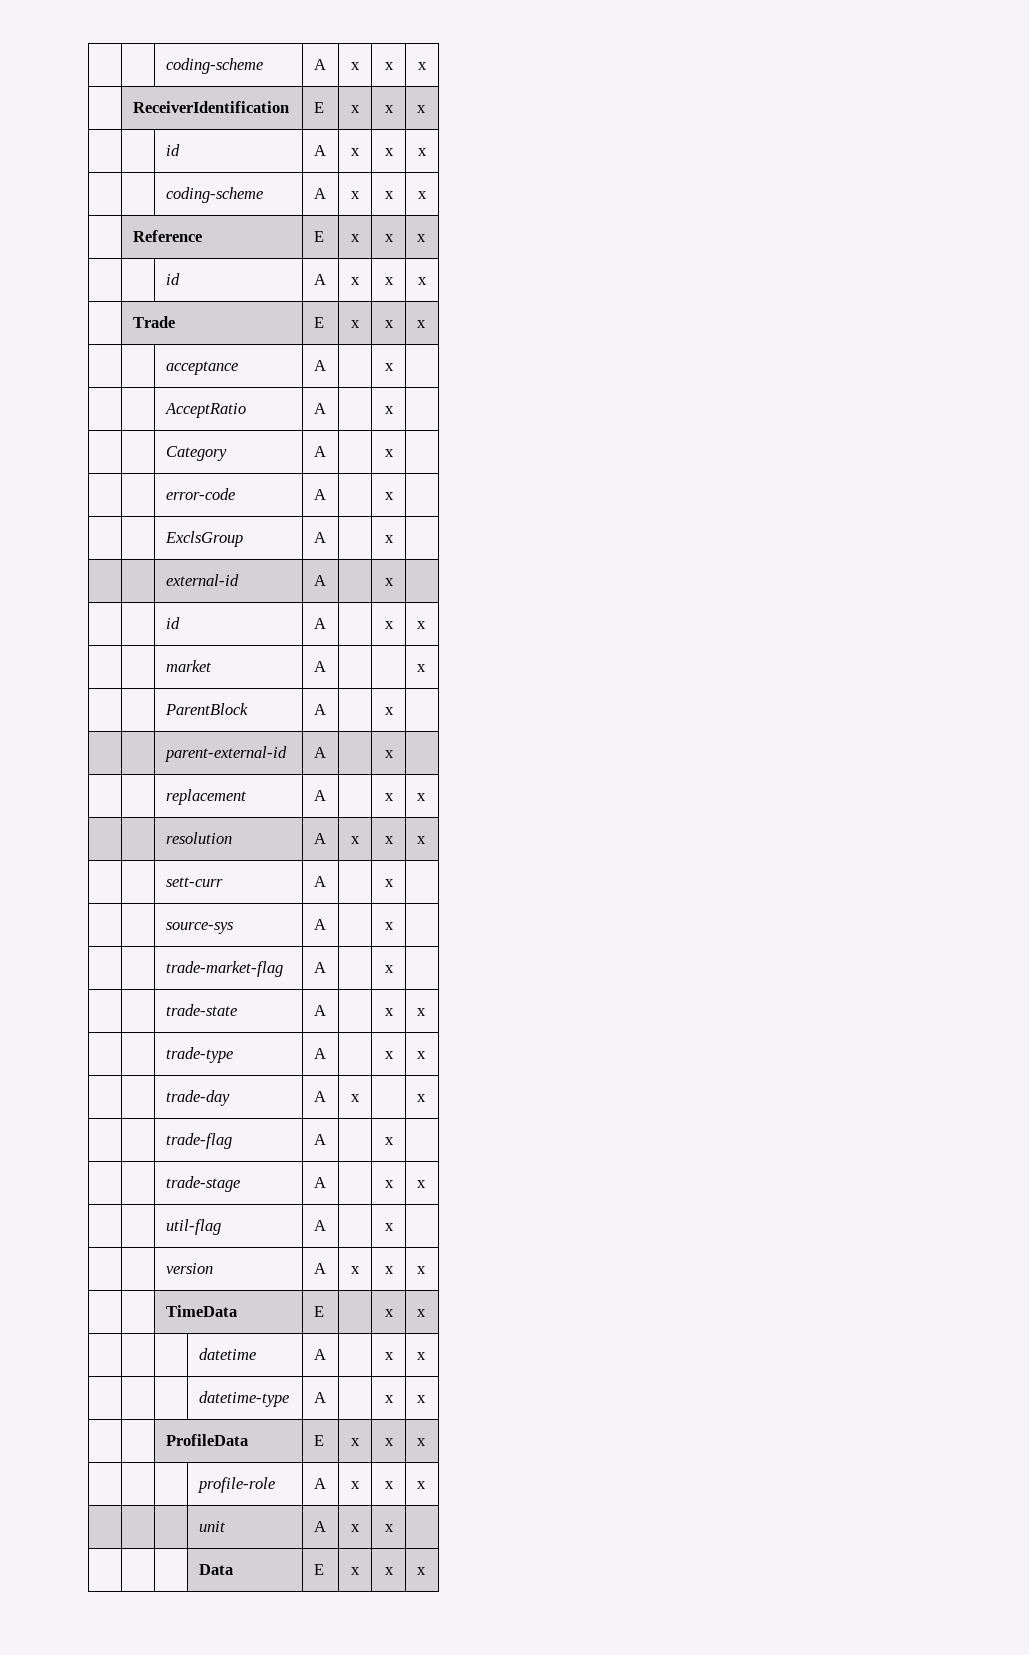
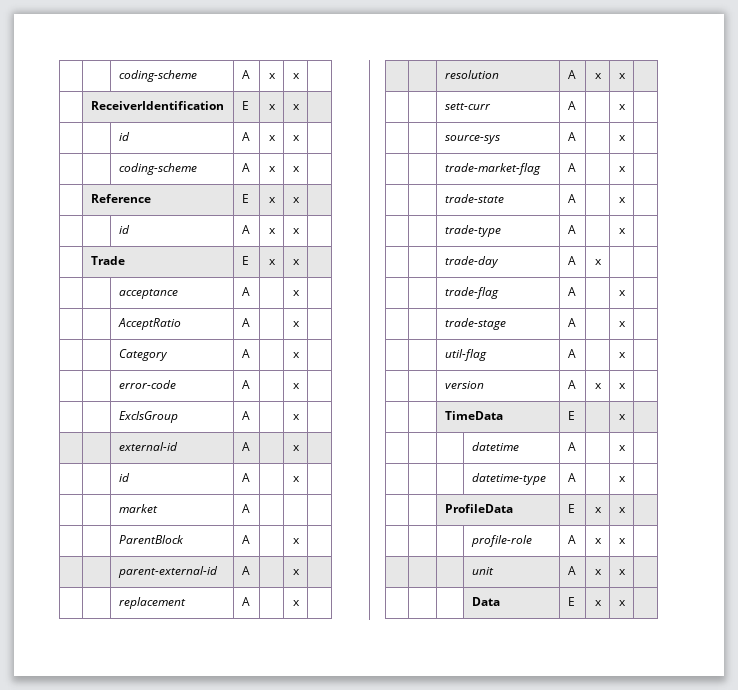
[165,58,263,74] [313,59,326,70] [351,62,360,70] [384,62,394,70] [418,62,427,70] | | coding-scheme | A | x | x | x -> [118,70,197,82] [241,70,250,79] [268,73,276,79] [292,73,300,79] | | coding-scheme | A | x | x |
[416,105,426,113] [165,144,180,156] [313,145,326,156] [351,148,360,156] [384,148,394,156] [418,148,427,156] [165,187,263,203] [313,188,326,199] [351,191,360,199] [384,191,394,199] [418,191,427,199] x // | | id | A | x | x | x // | | coding-scheme | A | x | x | x -> [118,132,130,141] [241,132,250,141] [268,135,276,141] [292,135,300,141] [118,163,197,175] [241,163,250,172] [268,166,276,172] [292,166,300,172] // | | id | A | x | x | // | | coding-scheme | A | x | x |
[416,234,426,242] [165,273,180,285] [313,274,326,285] [351,277,360,285] [384,277,394,285] [418,277,427,285] x // | | id | A | x | x | x -> [118,225,130,234] [241,225,250,234] [268,228,276,234] [292,228,300,234] // | | id | A | x | x |
[416,320,426,328] x -> (300, 262) none
[416,621,426,629] x -> (300, 479) none
[416,664,426,672] x -> (250, 508) none
[416,793,426,801] x -> (300, 603) none
[416,836,426,844] x -> (626, 76) none
[416,1008,426,1016] x -> (626, 200) none
[416,1051,426,1059] x -> (626, 231) none
[416,1094,426,1102] x -> (602, 262) none
[416,1180,426,1188] x -> (626, 324) none
[416,1266,426,1274] x -> (626, 386) none
[416,1309,426,1317] x -> (626, 417) none
[416,1352,426,1360] x -> (626, 448) none
[416,1395,426,1403] x -> (626, 479) none
[416,1438,426,1446] x -> (626, 510) none
[416,1481,426,1489] x -> (626, 541) none
[416,1567,426,1575] x -> (626, 603) none

